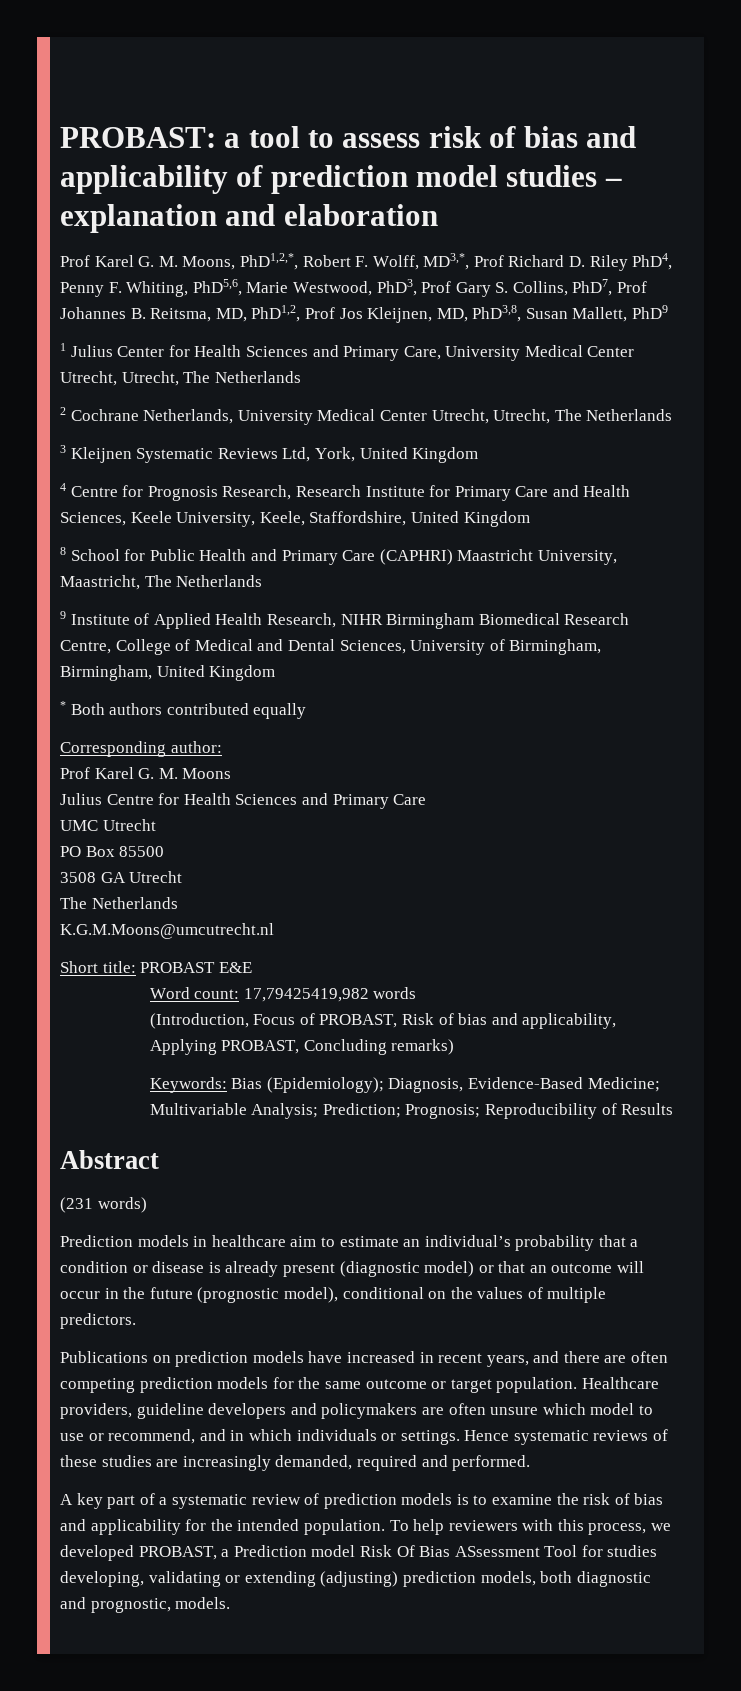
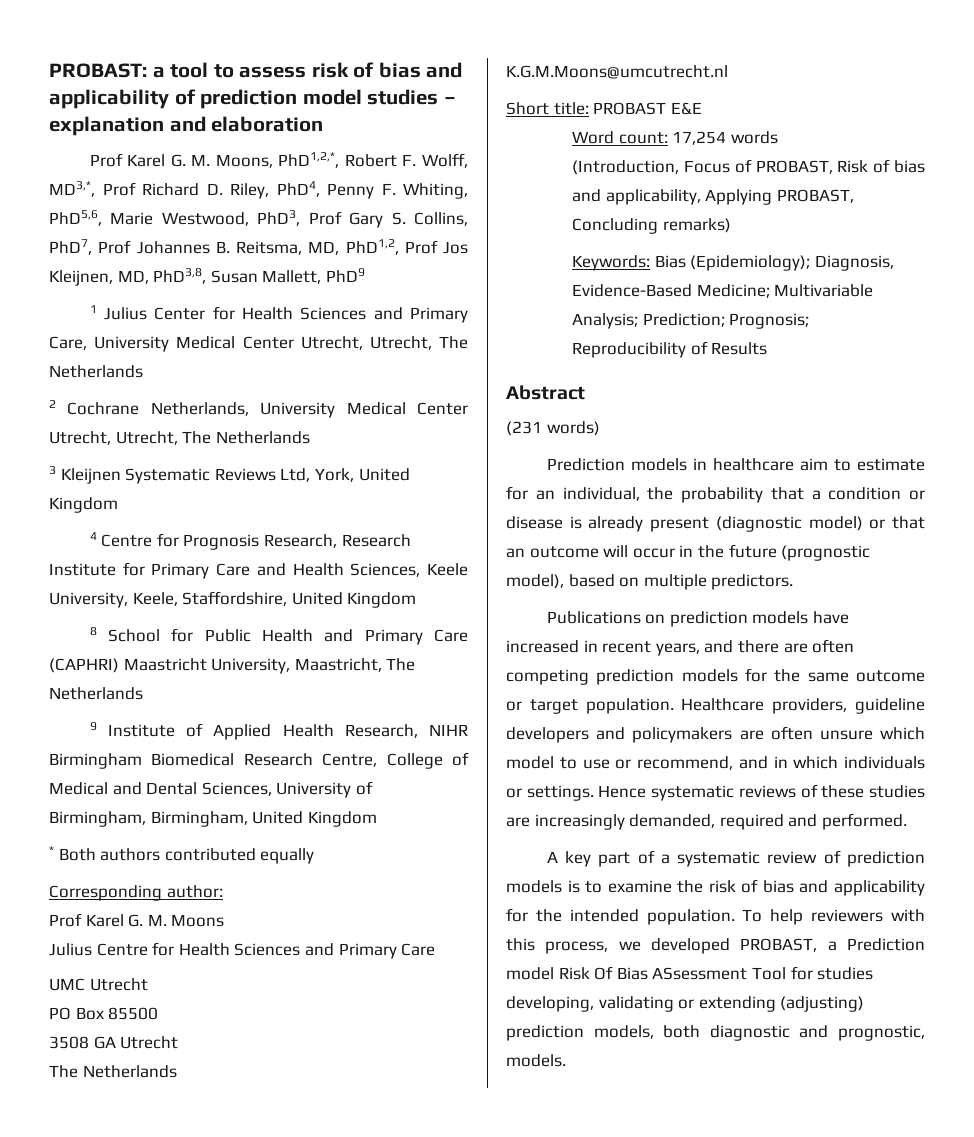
[589,255,628,271] Riley -> [230,183,269,199] Riley,
[243,988,369,1002] 17,79425419,982 -> [672,131,727,145] 17,254
[403,1235,511,1247] an individual’s -> [506,486,674,501] for an individual, the
[342,1287,543,1299] conditional on the values of -> [568,574,640,587] based on

